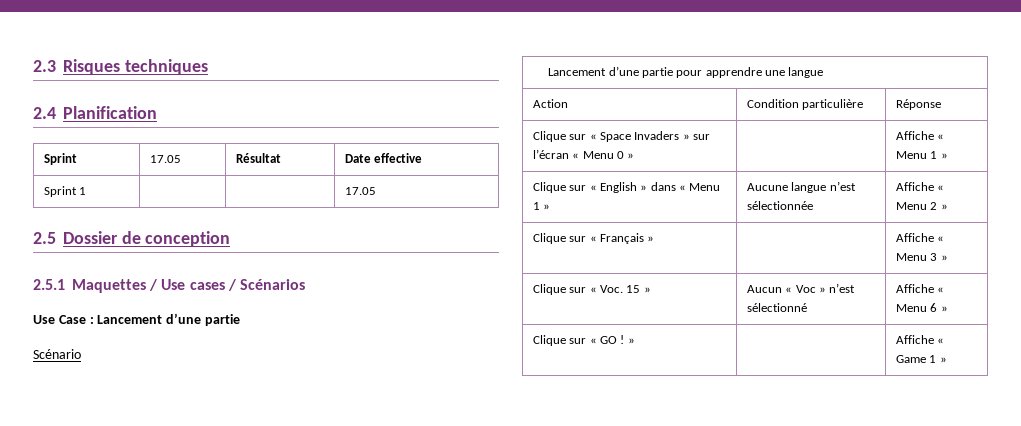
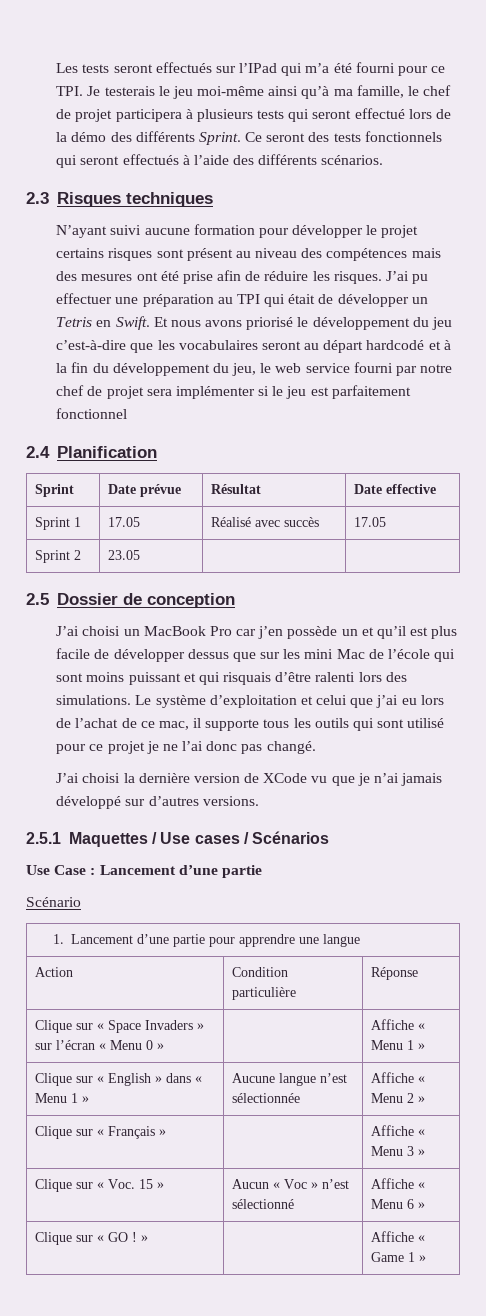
[33,59,208,75] 2.3 Risques techniques -> [56,62,446,76] [56,85,452,99] [56,108,452,122] [56,131,442,145] [56,154,384,168] [26,192,213,207] [56,224,419,238] [56,248,441,261] [56,270,429,284] [56,293,428,307] [56,316,453,330] [56,340,451,353] [56,362,453,376] [56,385,411,399] [56,408,128,419] Les tests seront effectués sur l’IPad qui m’a été fourni pour ce TPI. Je testerais le jeu moi-même ainsi qu’à ma famille, le chef de projet participera à plusieurs tests qui seront effectué lors de la démo des différents Sprint. Ce seront des tests fonctionnels qui seront effectués à l’aide des différents scénarios. // 2.3 Risques techniques // N’ayant suivi aucune formation pour développer le projet certains risques sont présent au niveau des compétences mais des mesures ont été prise afin de réduire les risques. J’ai pu effectuer une préparation au TPI qui était de développer un Tetris en Swift. Et nous avons priorisé le développement du jeu c’est-à-dire que les vocabulaires seront au départ hardcodé et à la fin du développement du jeu, le web service fourni par notre chef de projet sera implémenter si le jeu est parfaitement fonctionnel
[149,155,181,163] 17.05 -> [107,484,181,497] Date prévue
[344,187,376,195] [33,231,231,247] | | 17.05 // 2.5 Dossier de conception -> [107,517,140,527] [210,517,319,527] [353,517,386,527] [34,550,81,563] [107,550,140,560] [26,593,235,608] [56,626,458,639] [56,648,456,662] [56,672,407,685] [56,695,444,708] [56,718,445,731] [56,741,316,754] [56,773,443,786] [56,796,259,809] 17.05 | Réalisé avec succès | 17.05 // Sprint 2 | 23.05 | | // 2.5 Dossier de conception // J’ai choisi un MacBook Pro car j’en possède un et qu’il est plus facile de développer dessus que sur les mini Mac de l’école qui sont moins puissant et qui risquais d’être ralenti lors des simulations. Le système d’exploitation et celui que j’ai eu lors de l’achat de ce mac, il supporte tous les outils qui sont utilisé pour ce projet je ne l’ai donc pas changé. // J’ai choisi la dernière version de XCode vu que je n’ai jamais développé sur d’autres versions.
(81, 354) none -> [53,934,65,944] 1.

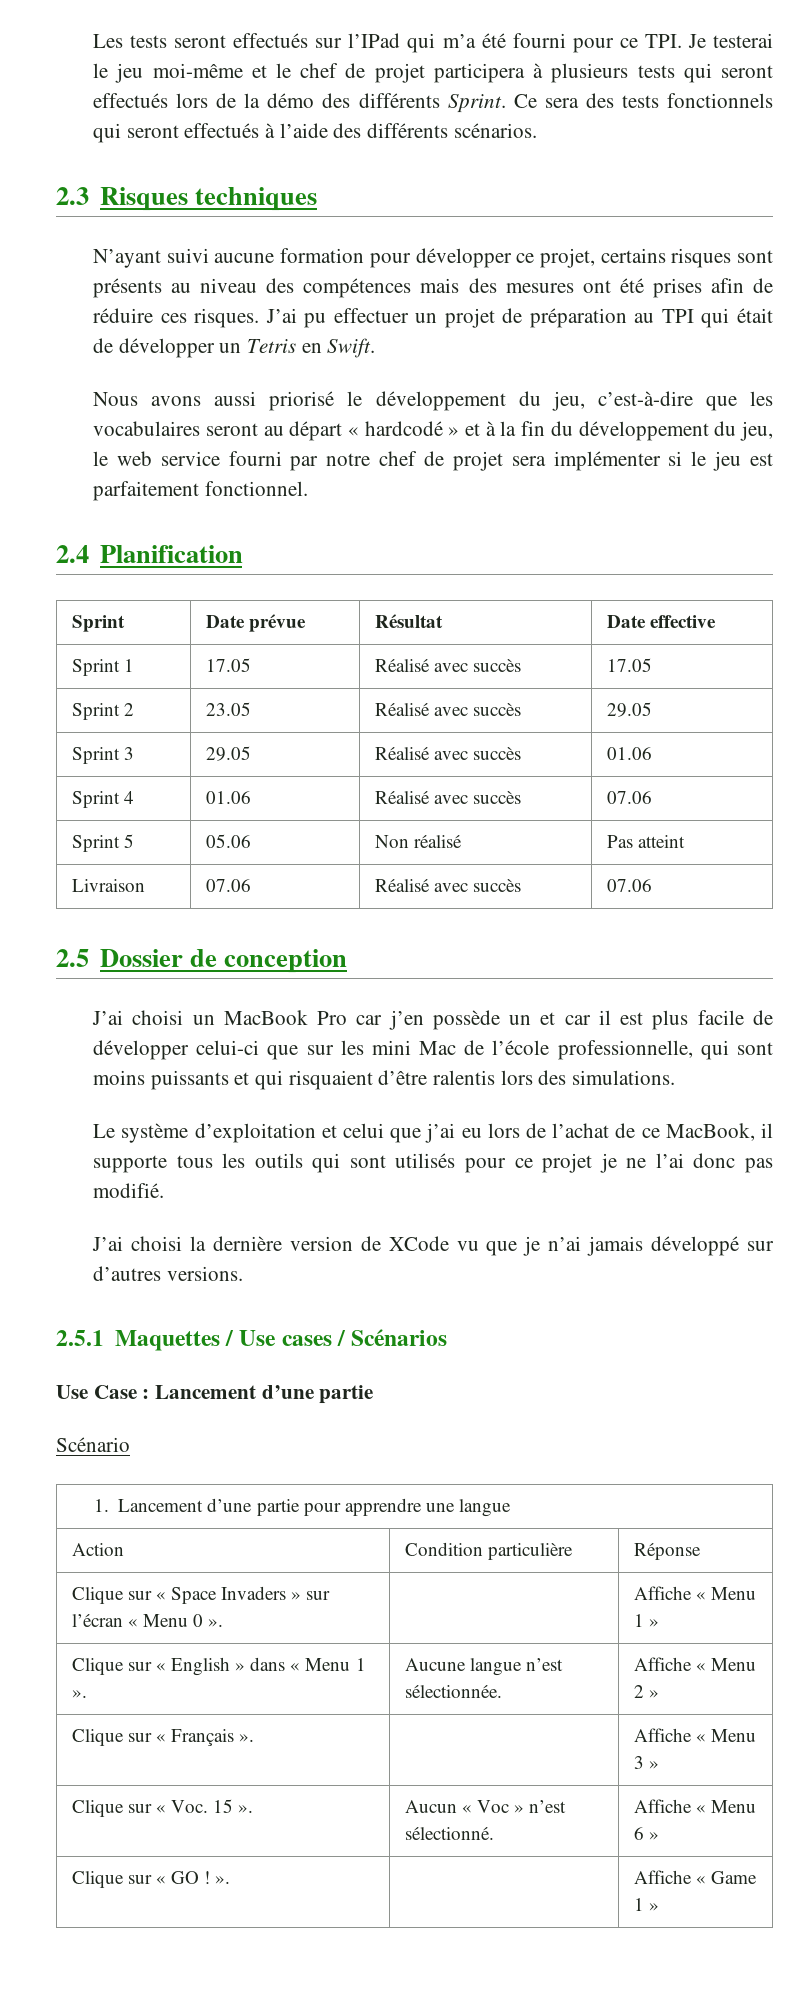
[104,86,155,96] testerais -> [712,33,773,48] testerai
[268,85,404,99] ainsi qu’à ma famille, -> [251,65,267,78] et
[354,108,405,119] effectué -> [93,93,169,108] effectués
[266,133,306,142] seront -> [544,98,579,108] sera
[366,225,419,238] le projet -> [516,248,595,268] ce projet,
[186,248,233,261] présent -> [93,278,163,298] présents
[182,271,213,284] prise -> [652,278,702,298] prises
[312,271,330,281] les -> [160,313,187,323] ces
[115,297,139,304] une -> [415,308,523,328] un projet de
[153,317,243,327] Et nous avons -> [93,391,257,406] // Nous avons aussi
[432,317,453,330] jeu -> [551,391,585,411] jeu,
[366,340,425,350] hardcodé -> [347,421,460,436] « hardcodé »
[56,408,128,419] fonctionnel -> [204,481,308,496] fonctionnel.
(140, 555) | -> [374,703,521,716] [606,702,652,717] [71,747,134,764] [205,746,251,761] [374,747,521,760] [606,747,652,760] [71,791,134,808] [205,791,251,804] [374,791,521,804] [606,791,652,804] [71,834,134,852] [205,834,251,848] [374,835,462,848] [606,835,685,848] [71,879,145,892] [205,879,251,892] [374,879,521,892] [606,879,652,892] Réalisé avec succès | 29.05 // Sprint 3 | 29.05 | Réalisé avec succès | 01.06 // Sprint 4 | 01.06 | Réalisé avec succès | 07.06 // Sprint 5 | 05.06 | Non réalisé | Pas atteint // Livraison | 07.06 | Réalisé avec succès | 07.06
[377,626,407,639] qu’il -> [564,1010,611,1025] car il
[187,649,229,659] dessus -> [196,1040,260,1055] celui-ci
(431, 654) none -> [557,1040,693,1060] professionnelle,
[128,672,181,685] puissant -> [150,1070,229,1090] puissants
[223,672,356,685] risquais d’être ralenti -> [288,1070,496,1090] risquaient d’être ralentis
(132, 700) none -> (676, 1077) //
[158,721,189,730] mac, -> [665,1123,755,1141] MacBook,
[407,718,445,728] utilisé -> [395,1153,456,1168] utilisés
[266,741,316,754] changé. -> [93,1183,165,1198] modifié.
[156,1043,164,1050] » -> [208,1619,224,1627] ».
[81,1096,89,1103] » -> [71,1690,87,1698] ».
[231,1093,300,1103] sélectionnée -> [404,1685,502,1698] sélectionnée.
[158,1129,166,1136] » -> [239,1734,255,1742] ».
[156,1182,164,1189] » -> [238,1805,254,1813] ».
[231,1199,294,1209] sélectionné -> [404,1827,494,1840] sélectionné.
[140,1235,148,1242] » -> [215,1876,231,1884] ».

